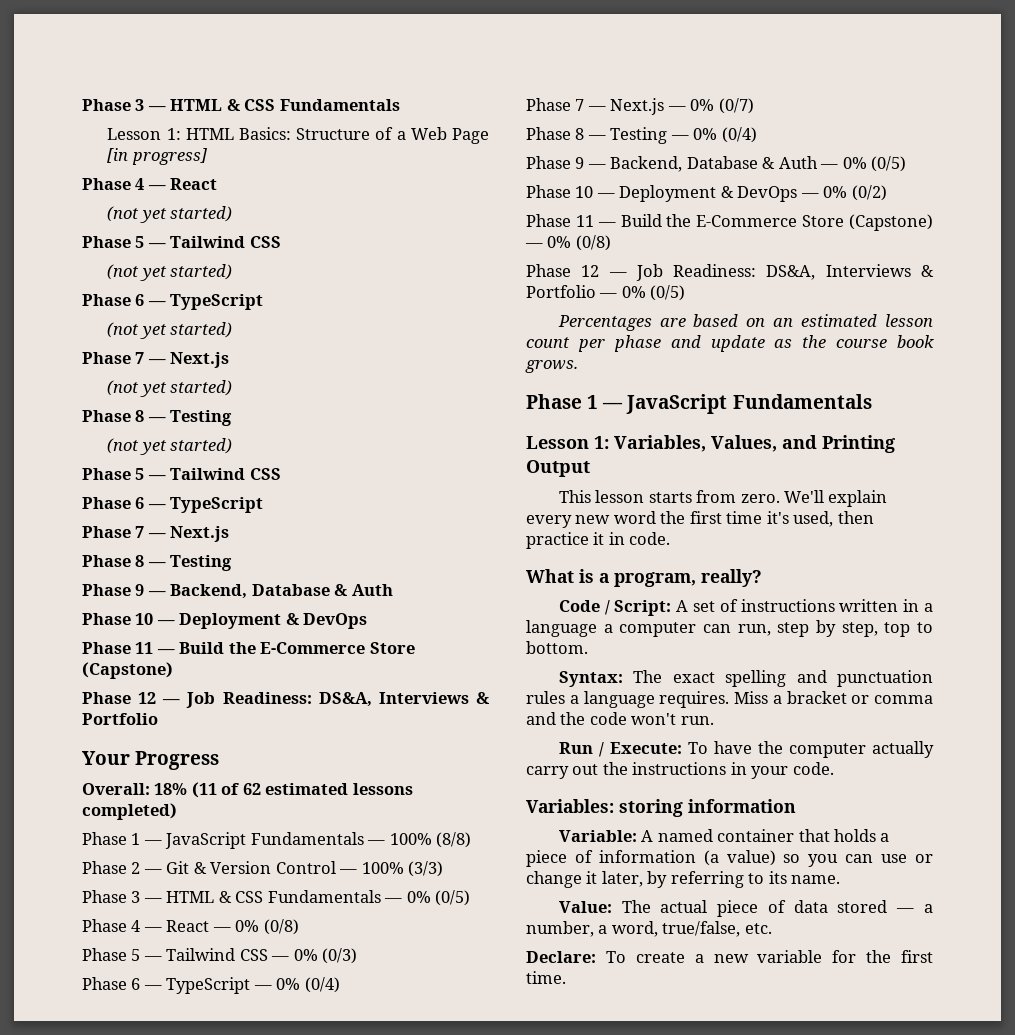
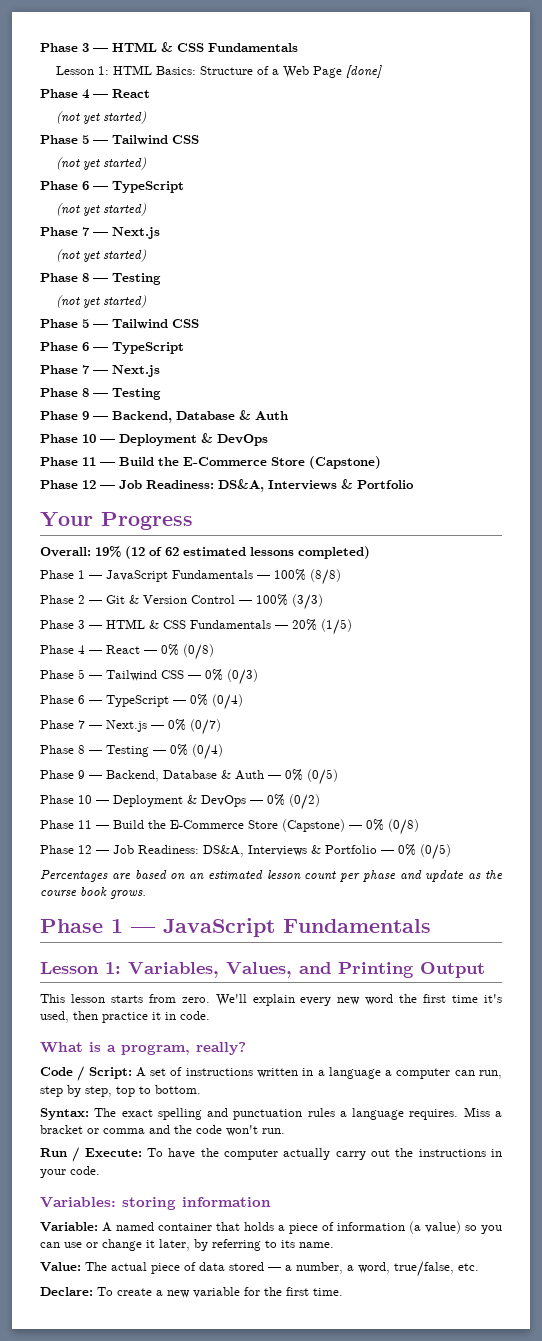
[107,148,207,165] [in progress] -> [345,65,382,78] [done]
[154,782,217,798] 18% (11 -> [95,546,145,559] 19% (12
[406,890,471,906] 0% (0/5) -> [292,619,352,635] 20% (1/5)

